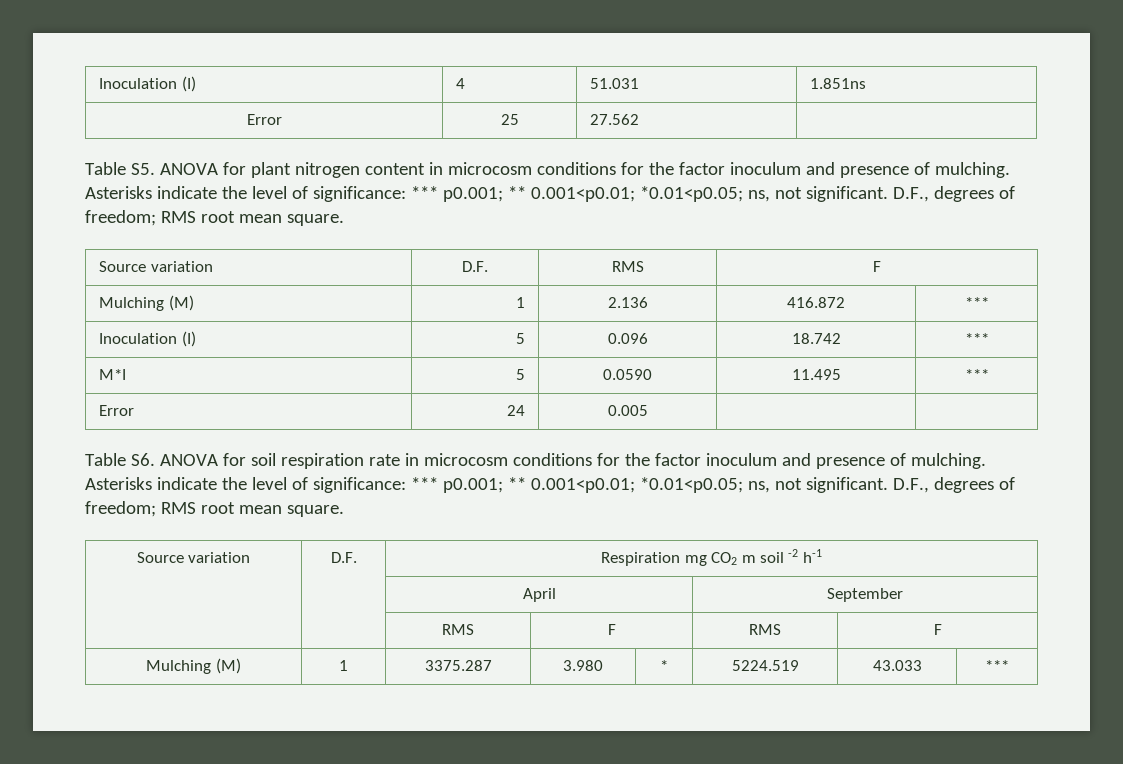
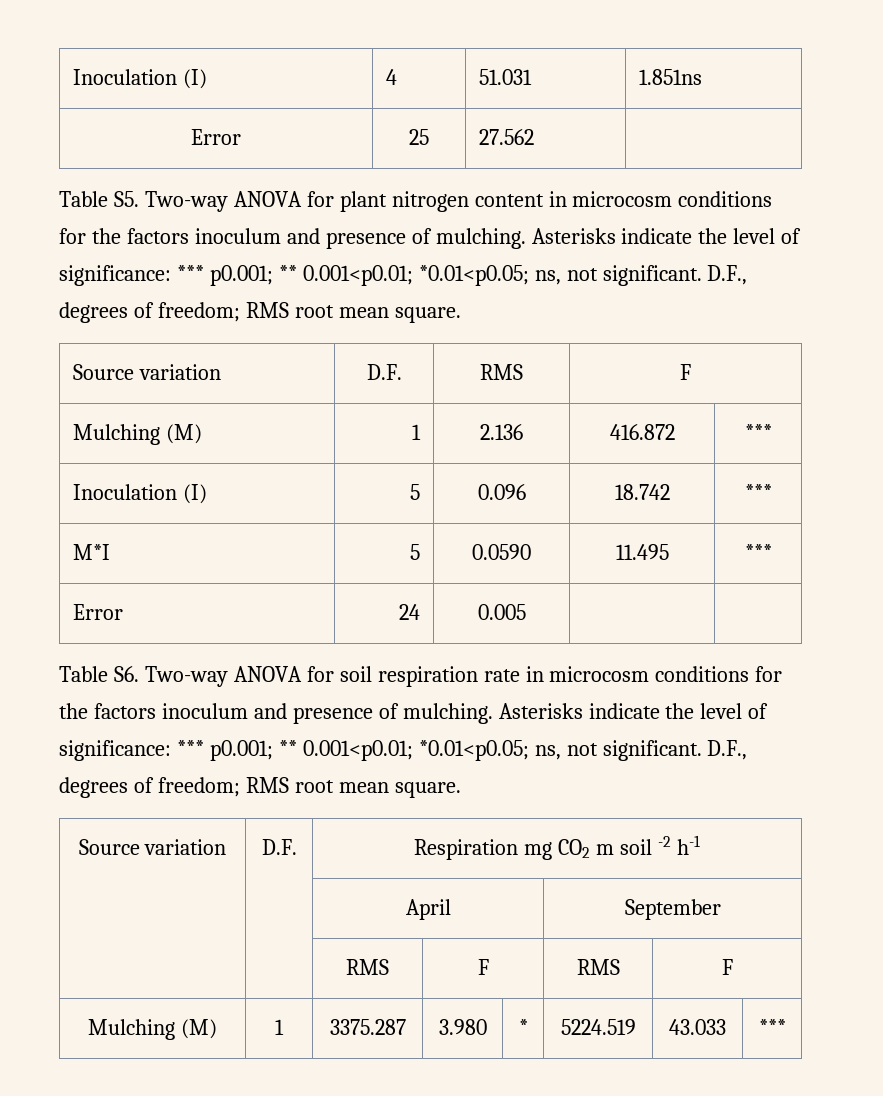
(155, 169) none -> [144,191,228,212] Two-way
[678,162,725,175] factor -> [126,228,189,244] factors
(155, 459) none -> [144,666,228,687] Two-way
[654,453,701,466] factor -> [93,703,156,719] factors

